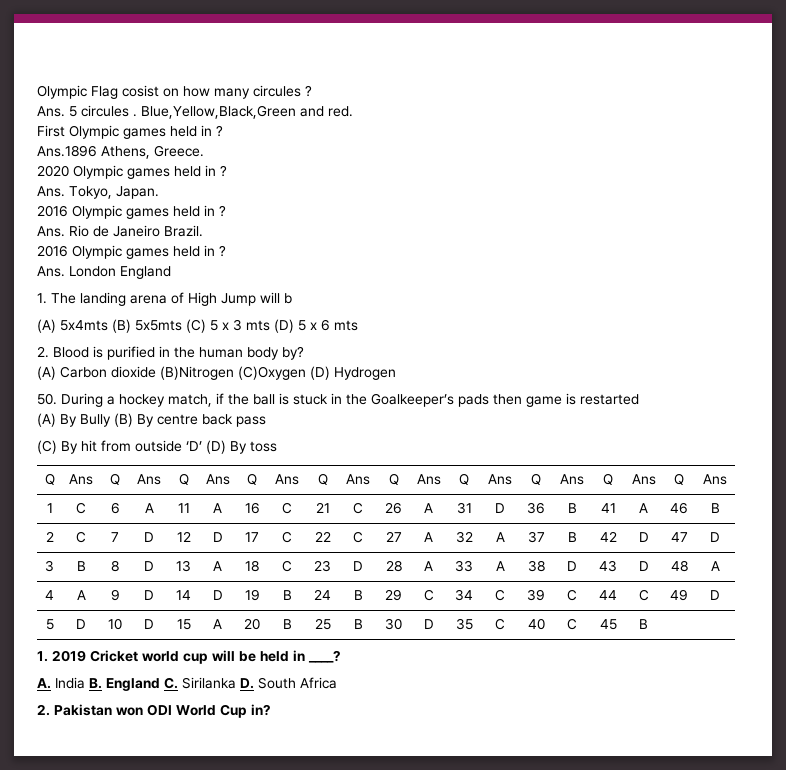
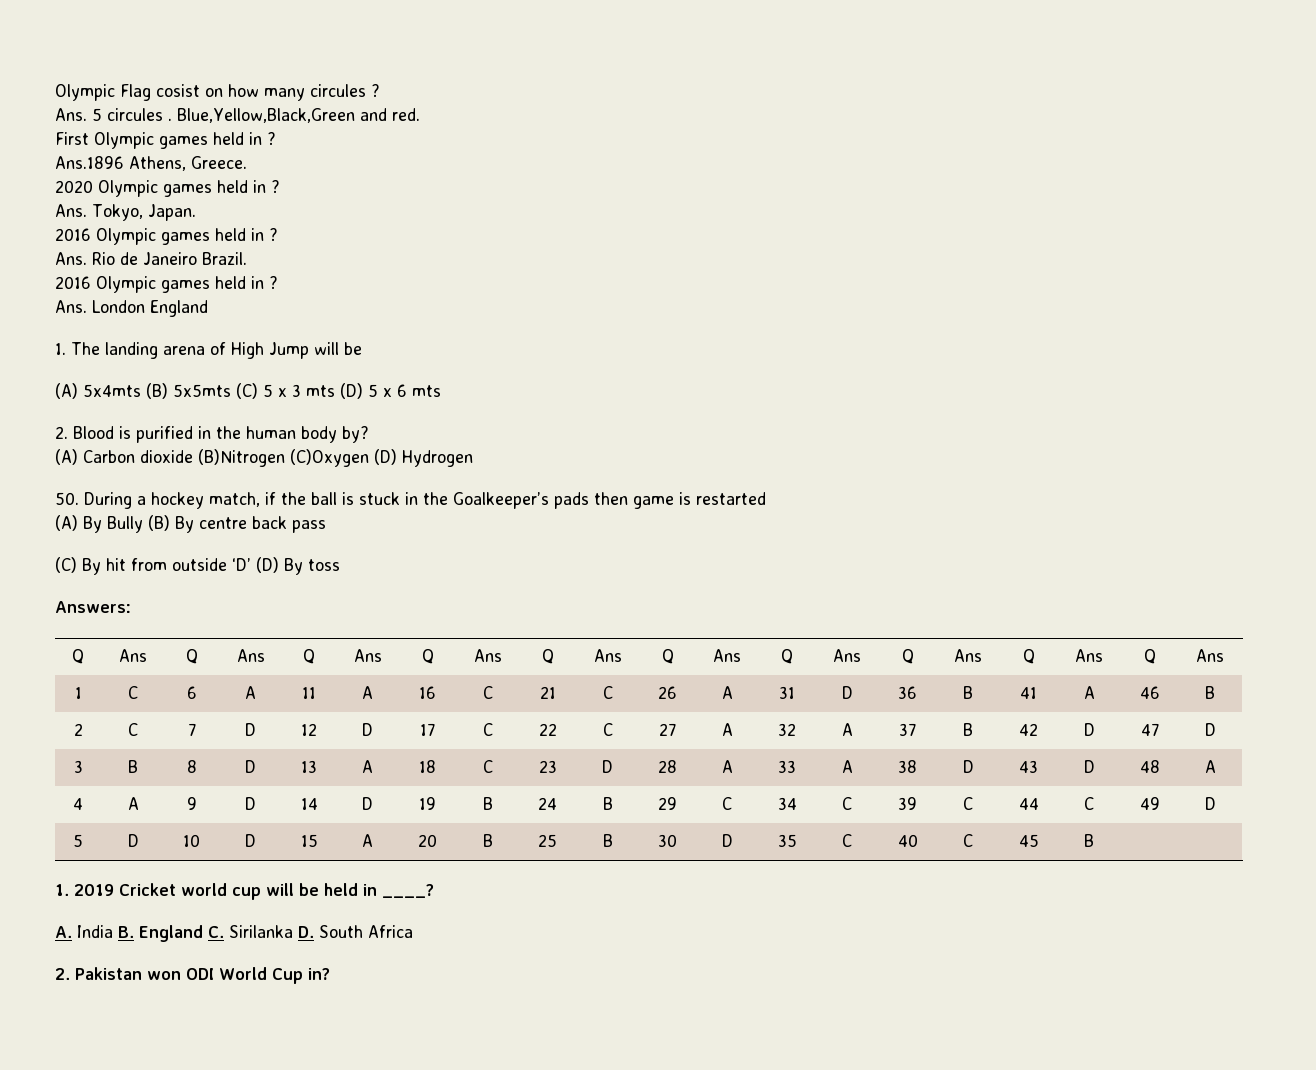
[284,293,292,304] b -> [344,342,362,355] be
(277, 446) none -> [55,601,131,613] // Answers:

